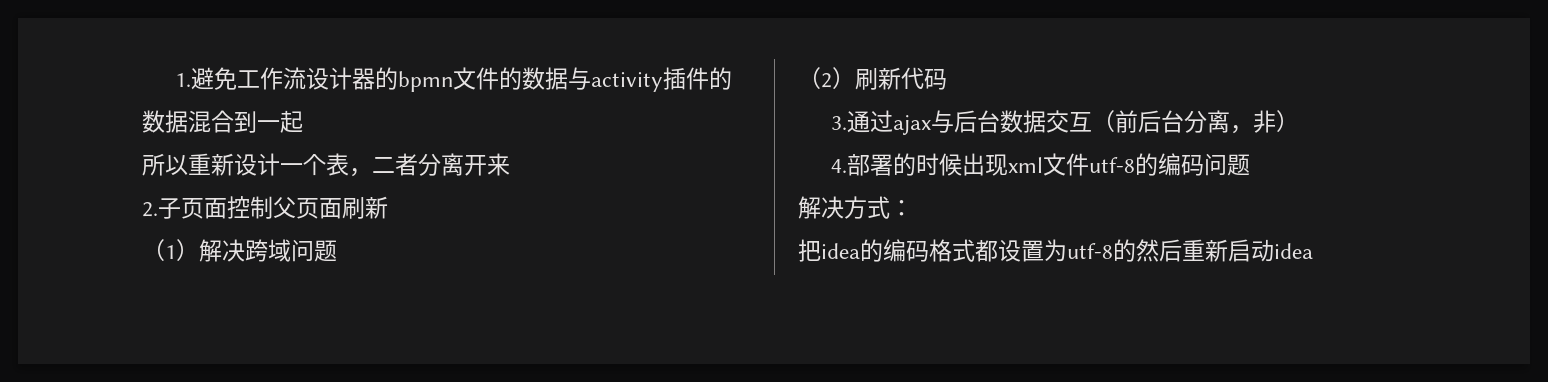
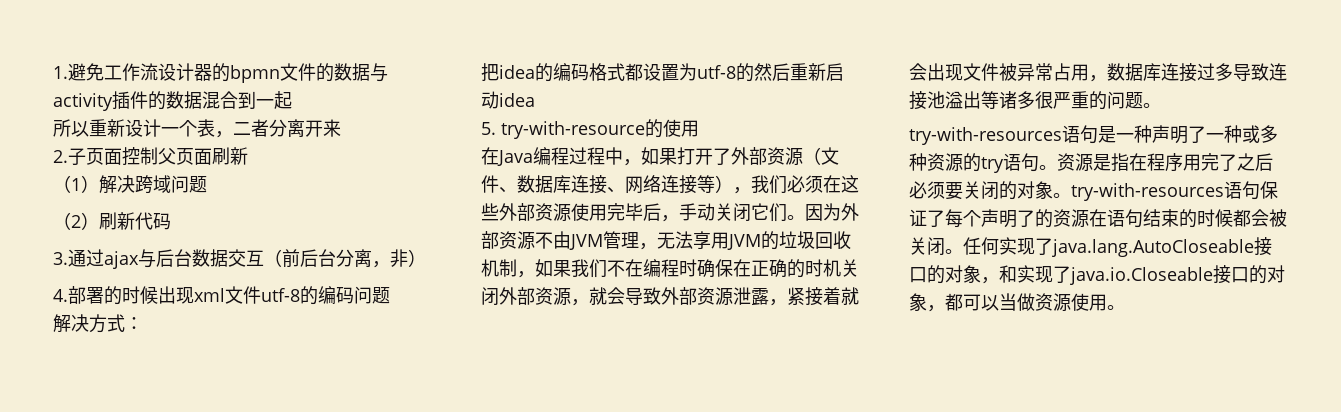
(1313, 251) none -> [481,119,699,139] [481,147,839,166] [481,175,859,194] [481,203,859,222] [481,231,851,250] [481,259,859,278] [481,287,859,306] [909,63,1287,82] [909,91,1161,110] [909,125,1278,145] [909,153,1273,173] [909,181,1278,201] [909,209,1287,228] [909,237,1272,257] [909,265,1285,285] [909,293,1125,312] // 5. try-with-resource的使用 // 在Java编程过程中，如果打开了外部资源（文件、数据库连接、网络连接等），我们必须在这些外部资源使用完毕后，手动关闭它们。因为外部资源不由JVM管理，无法享用JVM的垃圾回收机制，如果我们不在编程时确保在正确的时机关闭外部资源，就会导致外部资源泄露，紧接着就会出现文件被异常占用，数据库连接过多导致连接池溢出等诸多很严重的问题。 // try-with-resources语句是一种声明了一种或多种资源的try语句。资源是指在程序用完了之后必须要关闭的对象。try-with-resources语句保证了每个声明了的资源在语句结束的时候都会被关闭。任何实现了java.lang.AutoCloseable接口的对象，和实现了java.io.Closeable接口的对象，都可以当做资源使用。

